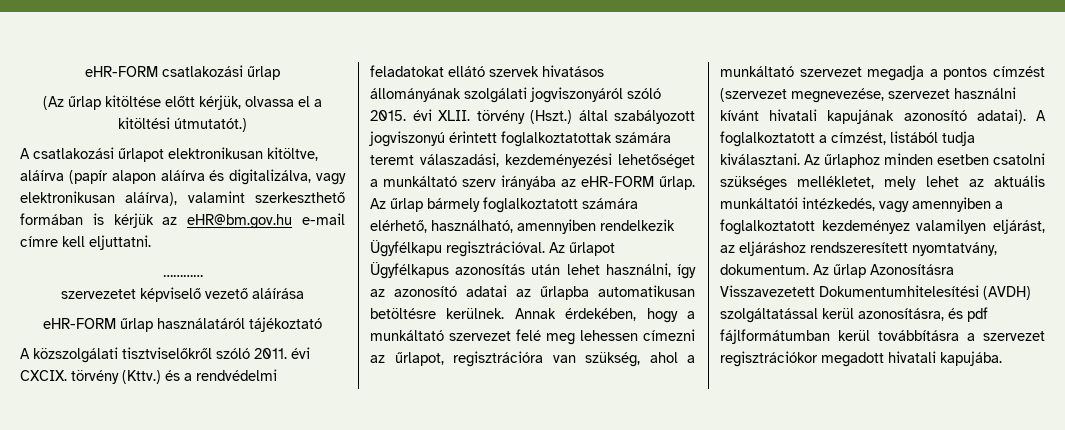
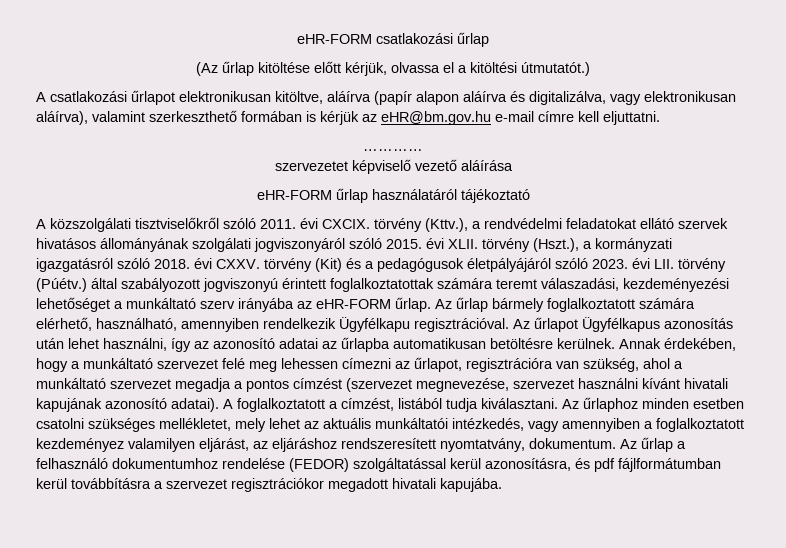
[122,370,180,384] (Kttv.) és -> [425,218,468,232] (Kttv.),
[530,110,572,124] (Hszt.) -> [533,238,672,252] [36,258,726,272] [36,278,87,292] (Hszt.), a kormányzati igazgatásról szóló 2018. évi CXXV. törvény (Kit) és a pedagógusok életpályájáról szóló 2023. évi LII. törvény (Púétv.)
[870,264,954,275] [720,285,1031,300] Azonosításra Visszavezetett Dokumentumhitelesítési (AVDH) -> [677,441,686,449] [36,458,349,472] a felhasználó dokumentumhoz rendelése (FEDOR)

